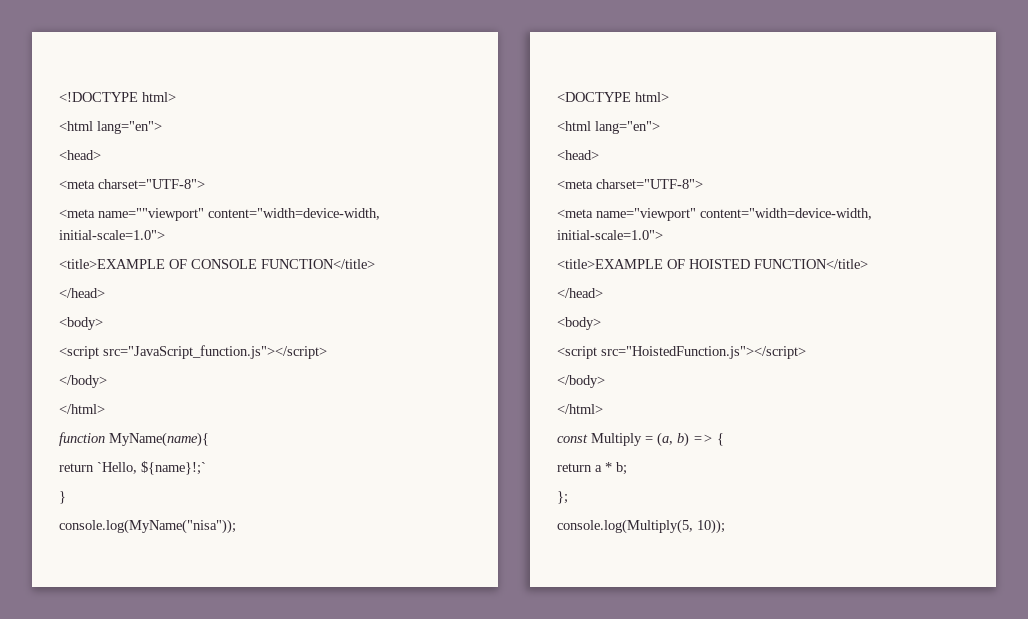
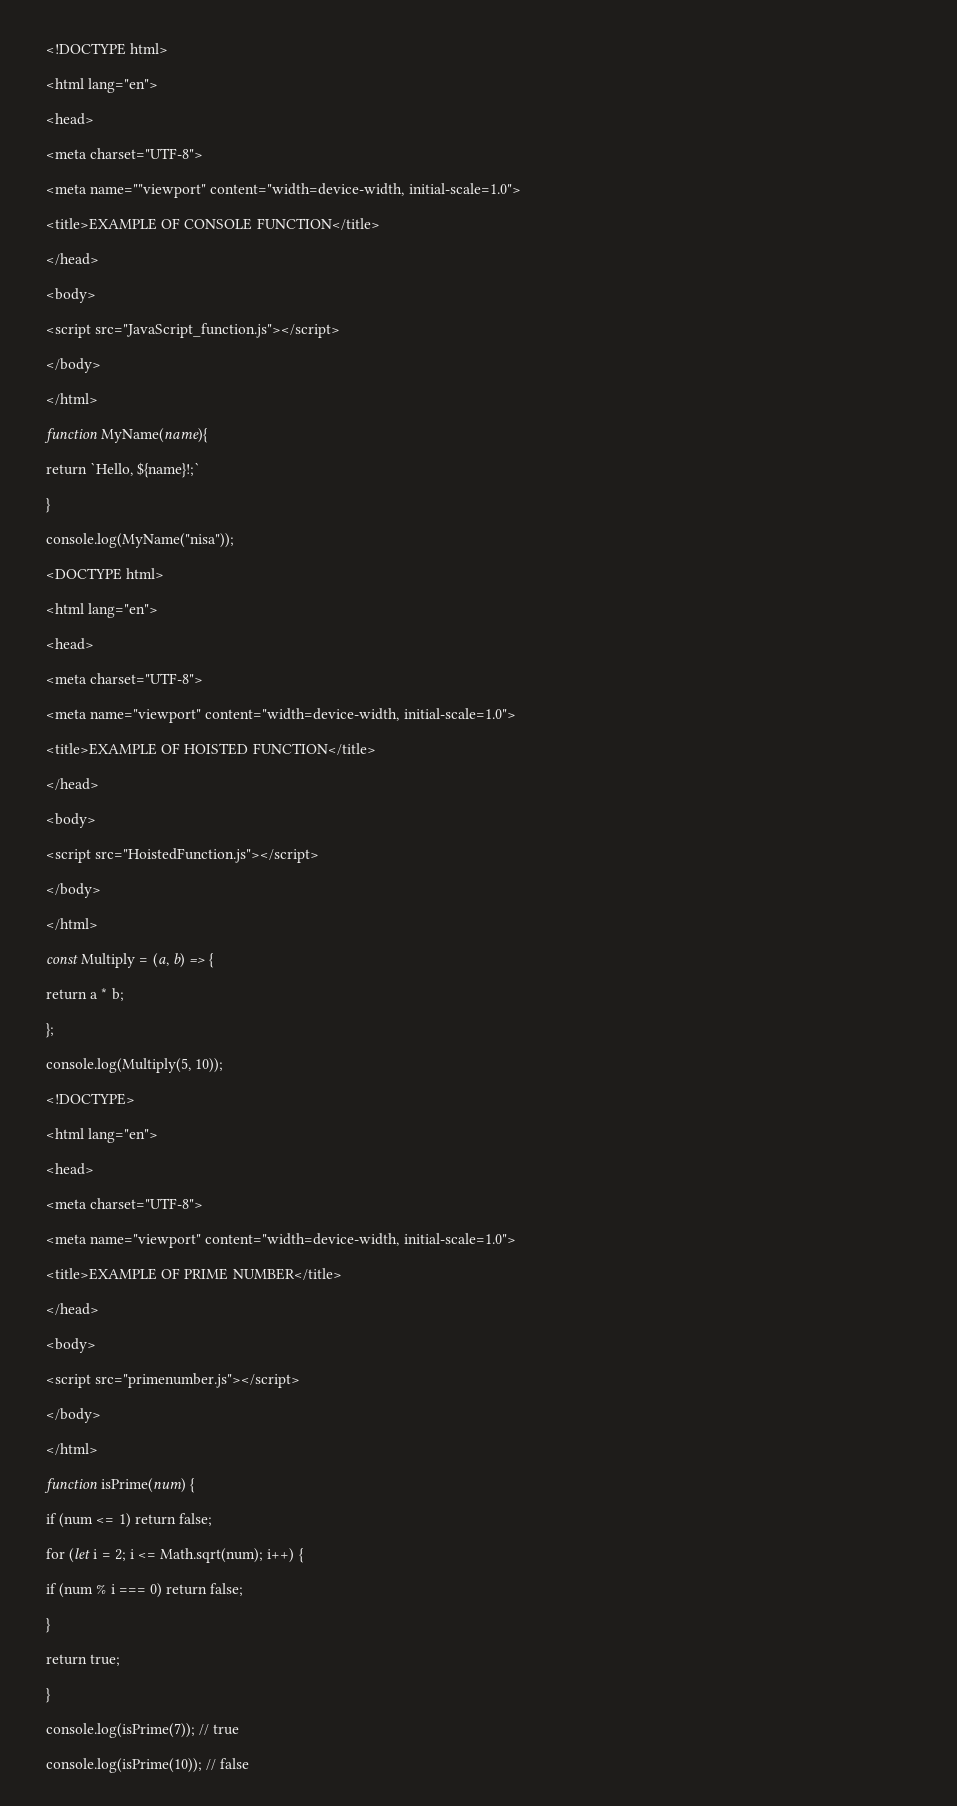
(725, 526) none -> [46,1093,135,1105] [46,1128,159,1143] [46,1163,94,1175] [46,1198,204,1209] [46,1233,516,1248] [46,1268,342,1280] [46,1303,99,1315] [46,1338,96,1353] [46,1373,301,1388] [46,1408,101,1423] [46,1443,98,1455] [44,1478,196,1493] [46,1513,212,1528] [46,1548,304,1563] [46,1583,244,1598] [46,1618,51,1633] [46,1654,121,1666] [46,1688,51,1703] [46,1723,240,1738] [46,1758,250,1773] // <!DOCTYPE> // <html lang="en"> // <head> // <meta charset="UTF-8"> // <meta name="viewport" content="width=device-width, initial-scale=1.0"> // <title>EXAMPLE OF PRIME NUMBER</title> // </head> // <body> // <script src="primenumber.js"></script> // </body> // </html> // function isPrime(num) { // if (num <= 1) return false; // for (let i = 2; i <= Math.sqrt(num); i++) { // if (num % i === 0) return false; // } // return true; // } // console.log(isPrime(7)); // true // console.log(isPrime(10)); // false

